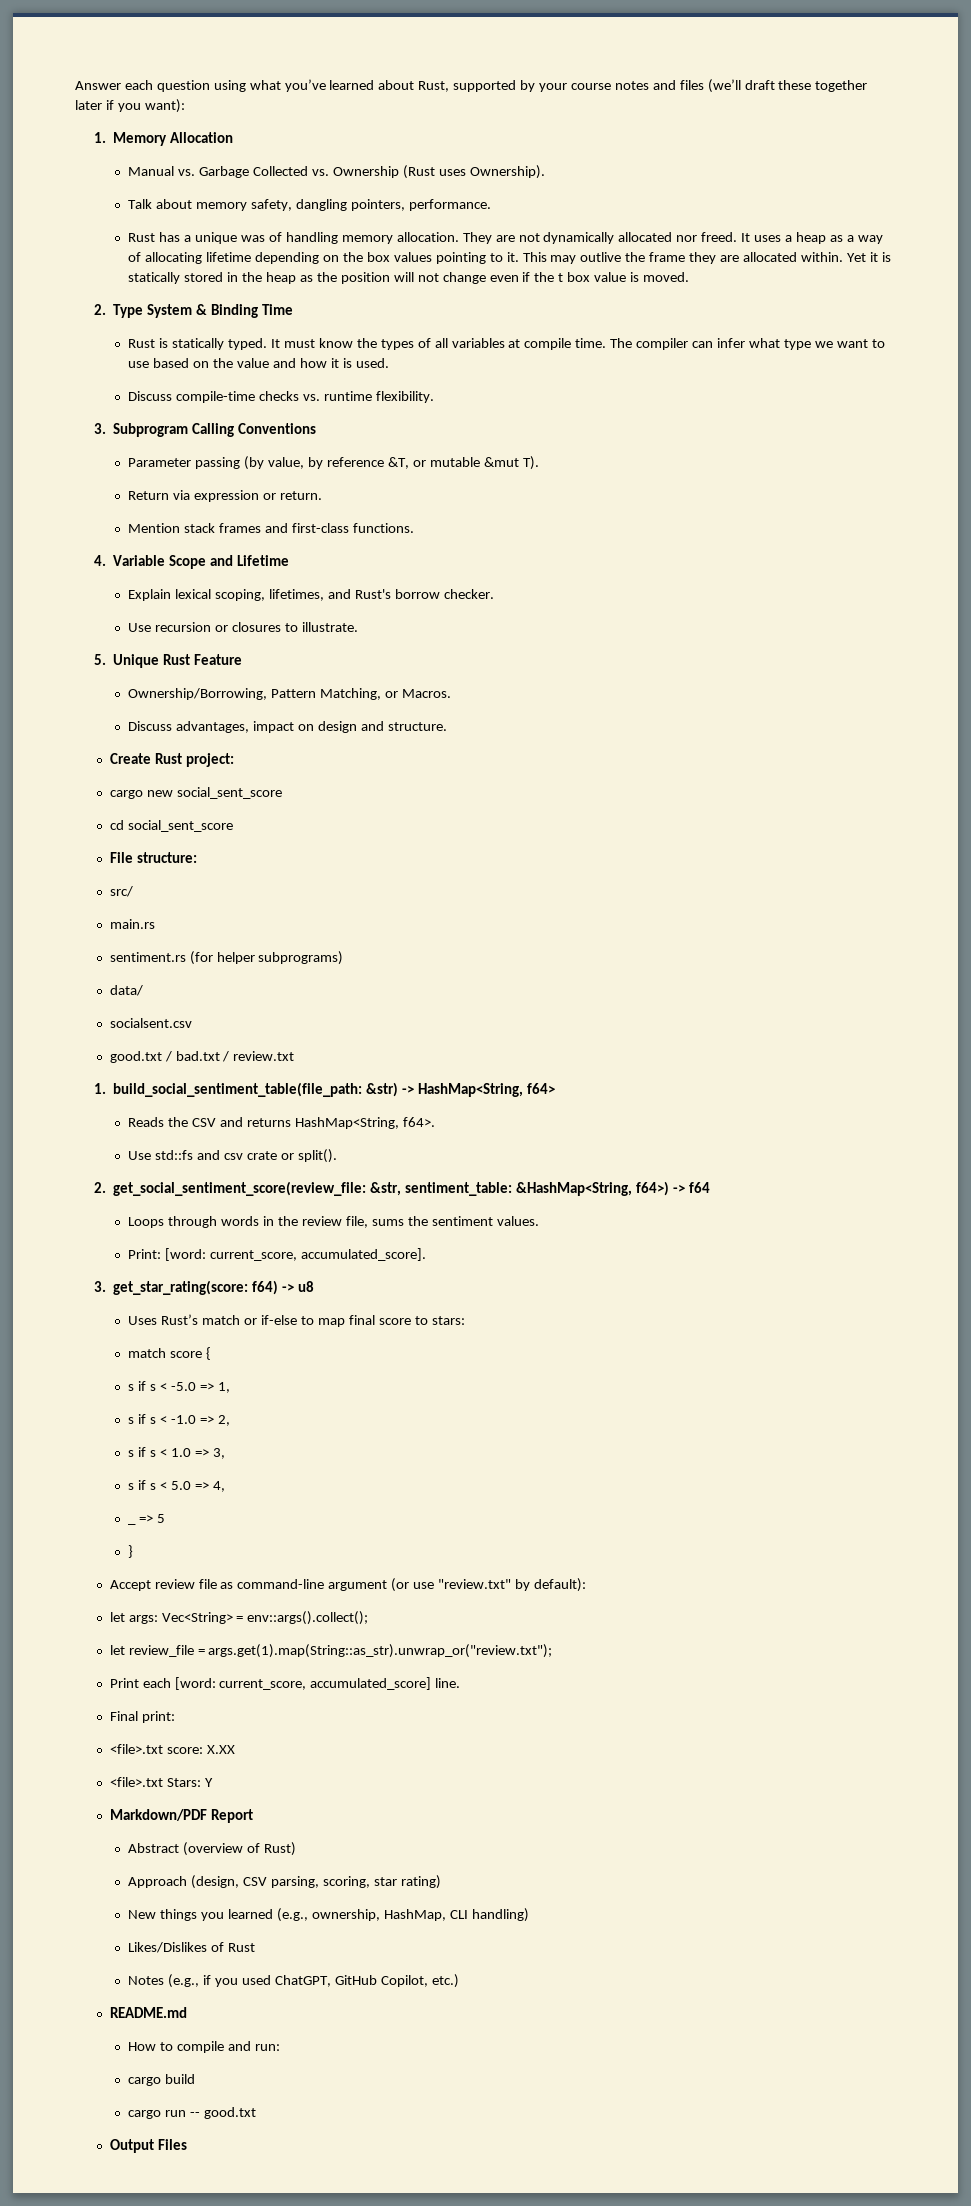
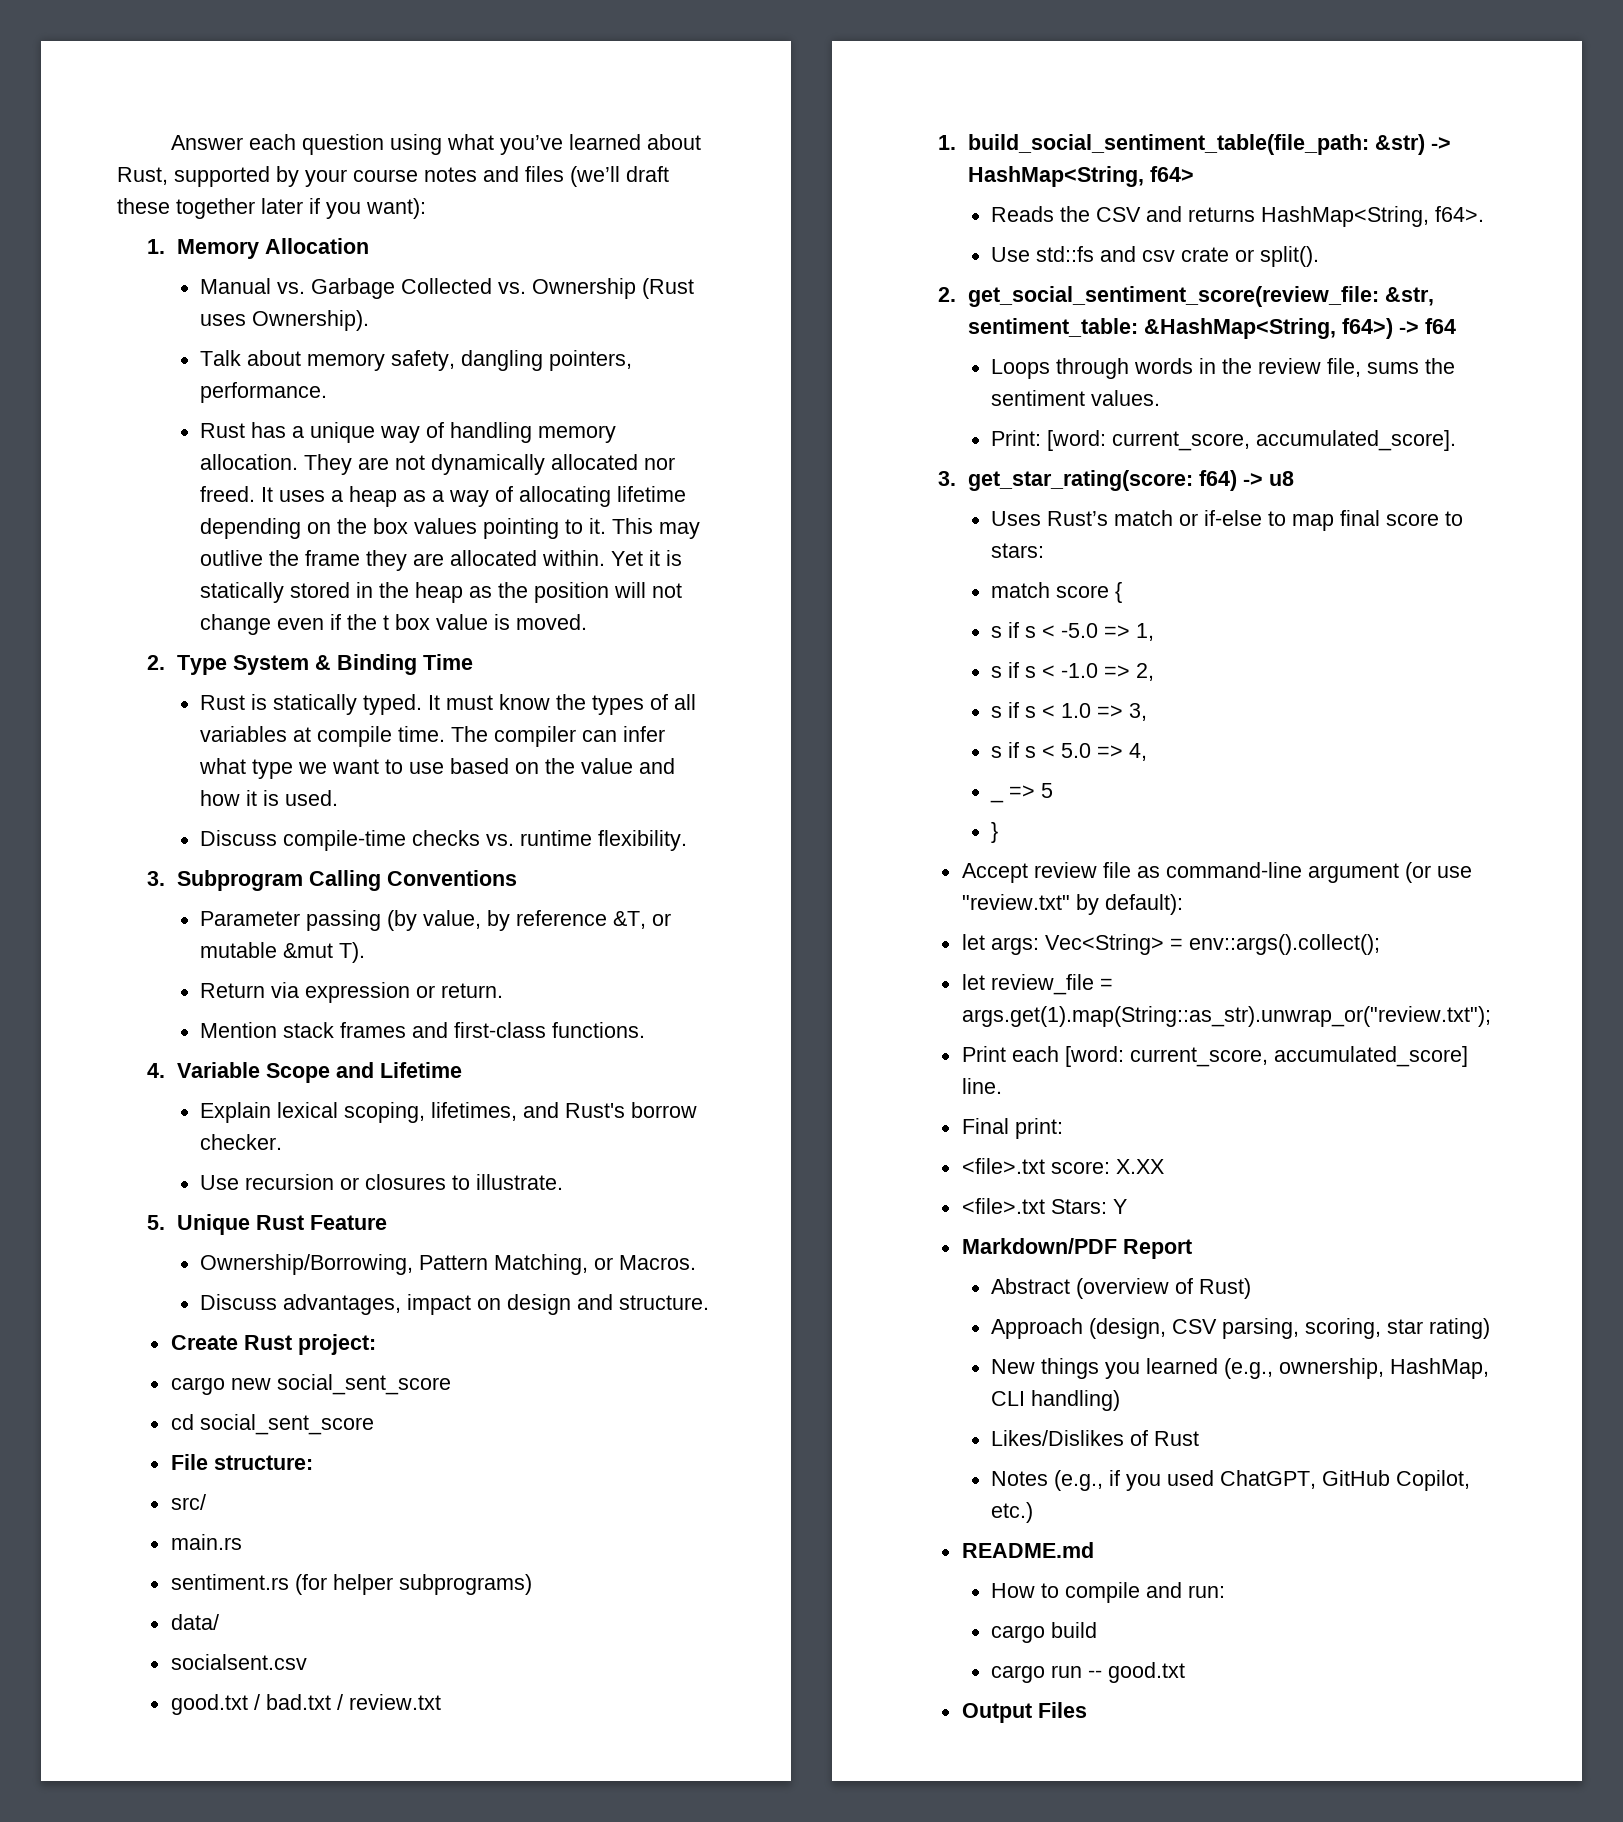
[241,235,266,242] was -> [380,426,421,443] way

